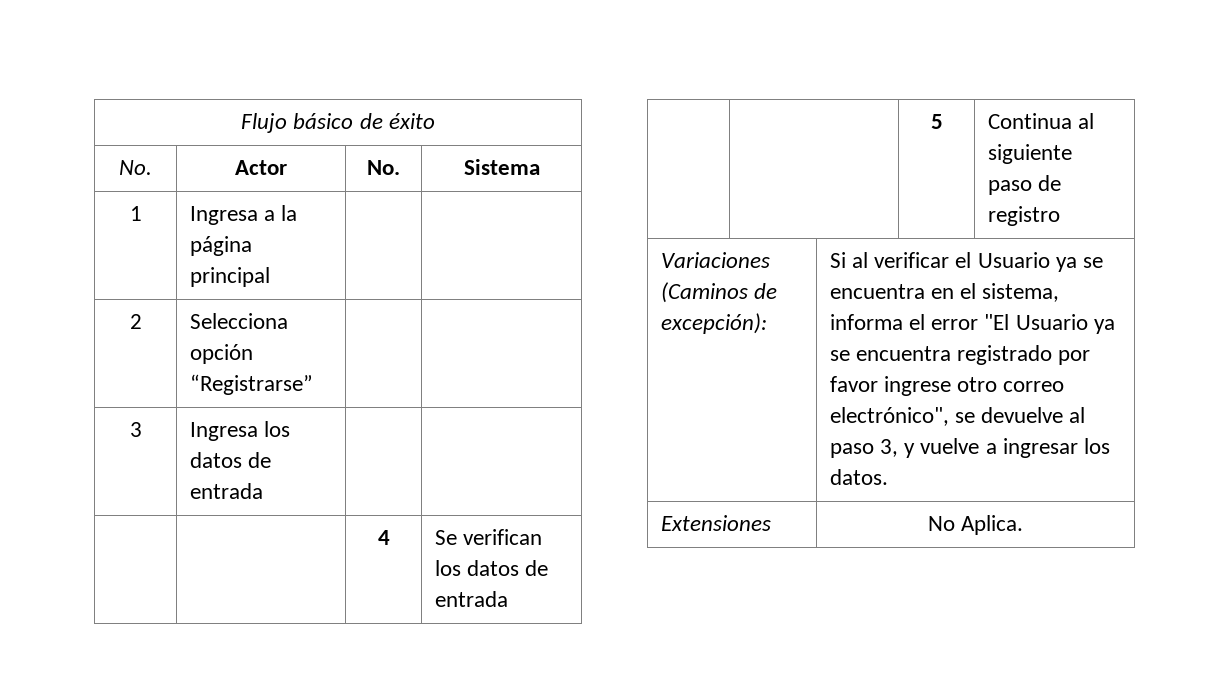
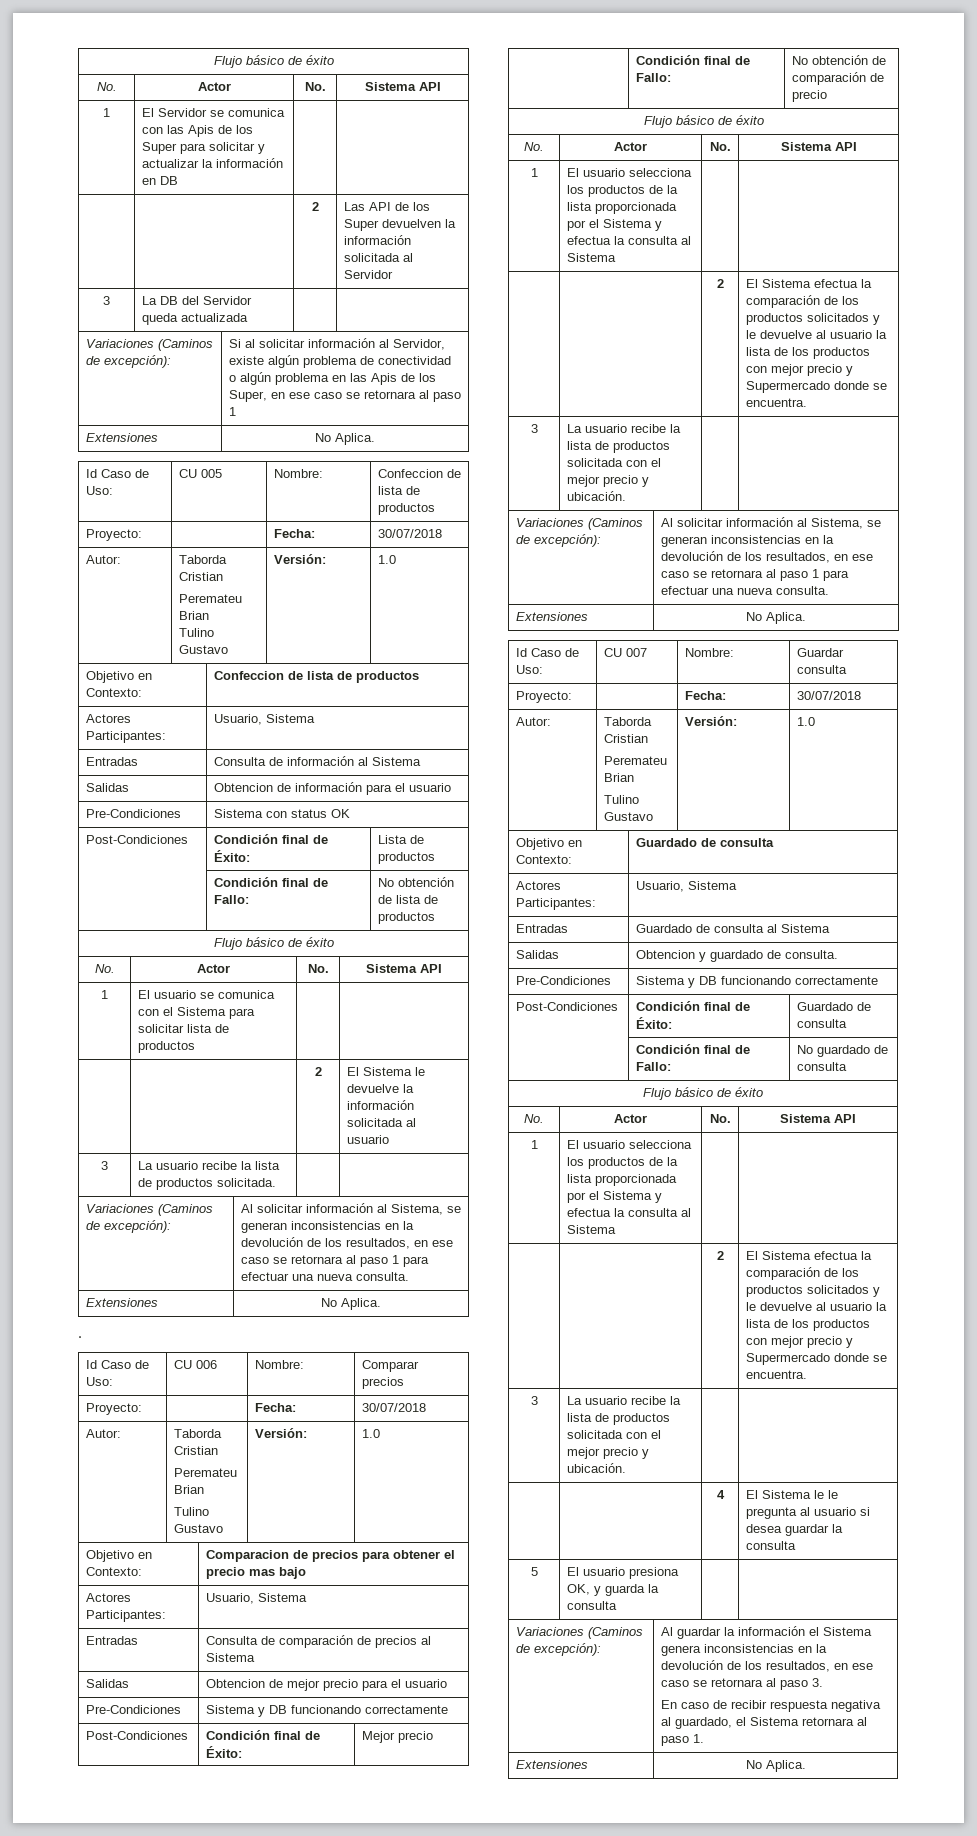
[241,113,435,133] [119,160,152,175] [235,160,287,175] [367,160,400,175] [463,159,540,175] [129,206,142,221] [189,205,298,225] [189,236,252,256] [189,267,270,287] [129,314,142,329] [189,313,288,329] [189,344,253,364] [189,374,313,395] [129,422,142,437] [189,421,291,441] [189,452,272,468] [189,483,263,499] [377,530,390,545] [434,529,543,545] [434,560,549,576] [434,591,508,607] [930,114,943,129] [987,113,1095,129] [987,144,1072,164] [987,175,1062,195] [987,206,1060,226] Flujo básico de éxito // No. | Actor | No. | Sistema // 1 | Ingresa a la página principal | | // 2 | Selecciona opción “Registrarse” | | // 3 | Ingresa los datos de entrada | | // | | 4 | Se verifican los datos de entrada // | | 5 | Continua al siguiente paso de registro -> [213,55,334,68] [96,82,117,91] [197,82,231,91] [304,82,326,91] [364,82,441,91] [103,108,110,117] [141,108,285,117] [141,125,253,137] [141,142,265,154] [141,158,283,168] [141,176,178,185] [311,202,319,211] [343,202,430,211] [343,219,456,231] [343,235,411,245] [343,253,413,262] [343,270,393,279] [103,296,110,305] [141,296,252,305] [141,313,248,325] Flujo básico de éxito // No. | Actor | No. | Sistema API // 1 | El Servidor se comunica con las Apis de los Super para solicitar y actualizar la información en DB | | // | | 2 | Las API de los Super devuelven la información solicitada al Servidor // 3 | La DB del Servidor queda actualizada | |
[874,252,1104,272] [829,283,1060,302] [829,314,1115,334] [829,345,1091,365] [829,376,1065,396] [829,407,1086,426] [829,438,1111,458] [829,469,888,485] verificar el Usuario ya se encuentra en el sistema, informa el error "El Usuario ya se encuentra registrado por favor ingrese otro correo electrónico", se devuelve al paso 3, y vuelve a ingresar los datos. -> [258,338,445,350] [228,355,451,368] [228,372,436,385] [228,390,461,402] [228,407,236,416] [85,433,158,442] [315,433,375,445] [85,469,149,478] [85,486,113,495] [178,469,222,478] [273,469,323,478] [377,469,461,478] [377,486,420,495] [377,503,435,515] [85,529,142,541] [273,529,315,538] [377,529,442,538] [85,555,121,564] [178,555,227,564] [178,572,223,581] [178,594,242,603] [178,611,209,620] [178,628,214,637] [178,645,228,654] [273,554,326,564] [377,555,396,564] [85,671,152,683] [85,688,142,697] [213,671,419,683] [85,714,131,723] [85,731,166,743] [213,714,315,725] [85,757,138,766] [213,756,421,766] [85,783,129,792] [213,782,451,795] [85,809,181,818] [213,809,350,818] [85,835,188,844] [213,834,328,844] [213,850,250,862] [377,835,424,844] [377,852,435,864] [213,877,328,887] [213,895,249,904] [377,877,454,887] [377,895,438,904] [377,912,435,924] [213,937,334,950] [94,964,115,973] [197,964,230,973] [307,964,329,973] [366,964,442,973] [101,990,108,999] [137,990,275,999] [137,1007,255,1019] [137,1024,229,1033] [137,1041,195,1053] [314,1067,322,1076] [346,1067,425,1076] [346,1084,414,1093] [346,1100,414,1110] [346,1118,416,1127] [346,1135,389,1144] [101,1161,108,1170] [137,1161,280,1170] [137,1178,276,1190] [85,1204,213,1216] [85,1220,171,1233] [240,1203,461,1215] [240,1221,414,1233] [240,1237,453,1249] [240,1255,429,1267] [240,1272,409,1281] [85,1298,158,1307] [321,1298,381,1310] [78,1336,82,1338] [85,1360,149,1369] [85,1377,113,1386] [173,1360,217,1369] [254,1360,304,1369] [361,1360,419,1372] [361,1377,404,1389] [85,1403,142,1415] [254,1403,296,1412] [361,1403,426,1412] [85,1429,121,1438] [173,1429,222,1438] [173,1446,218,1455] [173,1468,237,1477] [173,1485,204,1494] [173,1507,209,1516] [173,1524,223,1533] [254,1428,307,1438] [361,1429,380,1438] [85,1550,152,1562] [85,1567,142,1576] [205,1550,455,1562] [205,1567,306,1579] [85,1593,131,1602] [85,1610,166,1622] [205,1593,307,1604] [85,1636,138,1645] [205,1635,431,1648] [205,1653,255,1662] [85,1679,129,1688] [205,1679,447,1691] [85,1705,181,1714] [205,1705,448,1717] [85,1731,188,1740] [205,1730,320,1740] [205,1746,242,1758] [361,1731,433,1743] [635,55,750,65] [635,73,671,82] [791,55,886,65] [791,72,884,85] [791,90,827,102] [643,115,764,128] [524,142,544,151] [614,142,647,151] [709,142,731,151] [780,142,857,151] [530,168,538,177] [566,168,692,177] [566,185,678,197] [566,202,677,214] [566,219,662,231] [566,236,691,245] [566,253,616,262] [716,279,724,288] [745,279,872,288] [745,295,859,308] [745,313,880,325] [745,330,887,339] [745,347,870,359] [745,364,853,376] [745,381,887,393] [745,398,807,407] [530,424,538,433] [566,424,681,433] [566,441,670,453] [566,458,661,467] [566,475,649,487] [566,491,626,501] [515,518,643,530] [515,534,601,547] [660,517,881,529] [660,535,834,547] [660,551,873,563] [660,569,849,581] [660,586,829,595] [515,612,588,621] [746,612,806,624] [515,648,579,657] [515,665,543,674] [603,648,647,657] [684,648,734,657] [796,648,844,657] [796,665,847,674] [515,691,572,703] [684,691,726,700] [796,691,861,700] [515,717,551,726] [603,717,652,726] [603,734,648,743] [603,756,667,765] [603,773,634,782] [603,795,639,804] [603,812,653,821] [684,716,737,726] [796,717,815,726] [515,838,582,850] [515,855,572,864] [635,838,774,847] [515,881,561,890] [515,898,596,910] [635,881,737,892] [515,924,568,933] [635,924,830,933] [515,950,559,959] [635,950,838,962] [515,976,611,985] [635,976,878,988] [515,1002,618,1011] [635,1001,750,1011] [635,1017,672,1029] [796,1002,871,1011] [796,1019,847,1028] [635,1044,750,1054] [635,1062,671,1071] [796,1045,888,1057] [796,1062,847,1071] [643,1087,763,1100] [524,1114,544,1123] [614,1114,647,1123] [709,1114,731,1123] [780,1114,856,1123] [530,1140,538,1149] [566,1140,692,1149] [566,1157,678,1169] [566,1174,677,1186] [566,1191,662,1203] [566,1208,691,1217] [566,1225,616,1234] [716,1251,724,1260] [745,1251,872,1260] [745,1267,859,1280] [745,1285,880,1297] [745,1302,887,1311] [745,1319,870,1331] [745,1336,853,1348] [745,1353,887,1365] [745,1370,807,1379] [530,1396,538,1405] [566,1396,681,1405] [566,1413,670,1425] [566,1430,661,1439] [566,1447,649,1459] [566,1463,626,1473] [716,1490,725,1499] [745,1490,838,1499] [745,1507,870,1519] [745,1524,843,1536] [745,1541,796,1550] [530,1567,538,1576] [566,1567,679,1579] [566,1584,659,1596] [566,1601,617,1610] [515,1627,643,1639] [515,1643,601,1656] [660,1626,872,1639] [660,1644,827,1656] [660,1660,873,1672] [660,1678,823,1690] [660,1700,881,1712] [660,1717,867,1729] [660,1734,704,1746] solicitar información al Servidor, existe algún problema de conectividad o algún problema en las Apis de los Super, en ese caso se retornara al paso 1 // Extensiones | No Aplica. // Id Caso de Uso: | CU 005 | Nombre: | Confeccion de lista de productos // Proyecto: | | Fecha: | 30/07/2018 // Autor: | Taborda Cristian // Peremateu Brian // Tulino Gustavo | Versión: | 1.0 // Objetivo en Contexto: | Confeccion de lista de productos // Actores Participantes: | Usuario, Sistema // Entradas | Consulta de información al Sistema // Salidas | Obtencion de información para el usuario // Pre-Condiciones | Sistema con status OK // Post-Condiciones | Condición final de Éxito: | Lista de productos // | Condición final de Fallo: | No obtención de lista de productos // Flujo básico de éxito // No. | Actor | No. | Sistema API // 1 | El usuario se comunica con el Sistema para solicitar lista de productos | | // | | 2 | El Sistema le devuelve la información solicitada al usuario // 3 | La usuario recibe la lista de productos solicitada. | | // Variaciones (Caminos de excepción): | Al solicitar información al Sistema, se generan inconsistencias en la devolución de los resultados, en ese caso se retornara al paso 1 para efectuar una nueva consulta. // Extensiones | No Aplica. // . // Id Caso de Uso: | CU 006 | Nombre: | Comparar precios // Proyecto: | | Fecha: | 30/07/2018 // Autor: | Taborda Cristian // Peremateu Brian // Tulino Gustavo | Versión: | 1.0 // Objetivo en Contexto: | Comparacion de precios para obtener el precio mas bajo // Actores Participantes: | Usuario, Sistema // Entradas | Consulta de comparación de precios al Sistema // Salidas | Obtencion de mejor precio para el usuario // Pre-Condiciones | Sistema y DB funcionando correctamente // Post-Condiciones | Condición final de Éxito: | Mejor precio // | Condición final de Fallo: | No obtención de comparación de precio // Flujo básico de éxito // No. | Actor | No. | Sistema API // 1 | El usuario selecciona los productos de la lista proporcionada por el Sistema y efectua la consulta al Sistema | | // | | 2 | El Sistema efectua la comparación de los productos solicitados y le devuelve al usuario la lista de los productos con mejor precio y Supermercado donde se encuentra. // 3 | La usuario recibe la lista de productos solicitada con el mejor precio y ubicación. | | // Variaciones (Caminos de excepción): | Al solicitar información al Sistema, se generan inconsistencias en la devolución de los resultados, en ese caso se retornara al paso 1 para efectuar una nueva consulta. // Extensiones | No Aplica. // Id Caso de Uso: | CU 007 | Nombre: | Guardar consulta // Proyecto: | | Fecha: | 30/07/2018 // Autor: | Taborda Cristian // Peremateu Brian // Tulino Gustavo | Versión: | 1.0 // Objetivo en Contexto: | Guardado de consulta // Actores Participantes: | Usuario, Sistema // Entradas | Guardado de consulta al Sistema // Salidas | Obtencion y guardado de consulta. // Pre-Condiciones | Sistema y DB funcionando correctamente // Post-Condiciones | Condición final de Éxito: | Guardado de consulta // | Condición final de Fallo: | No guardado de consulta // Flujo básico de éxito // No. | Actor | No. | Sistema API // 1 | El usuario selecciona los productos de la lista proporcionada por el Sistema y efectua la consulta al Sistema | | // | | 2 | El Sistema efectua la comparación de los productos solicitados y le devuelve al usuario la lista de los productos con mejor precio y Supermercado donde se encuentra. // 3 | La usuario recibe la lista de productos solicitada con el mejor precio y ubicación. | | // | | 4 | El Sistema le le pregunta al usuario si desea guardar la consulta // 5 | El usuario presiona OK, y guarda la consulta | | // Variaciones (Caminos de excepción): | Al guardar la información el Sistema genera inconsistencias en la devolución de los resultados, en ese caso se retornara al paso 3. // En caso de recibir respuesta negativa al guardado, el Sistema retornara al paso 1.

